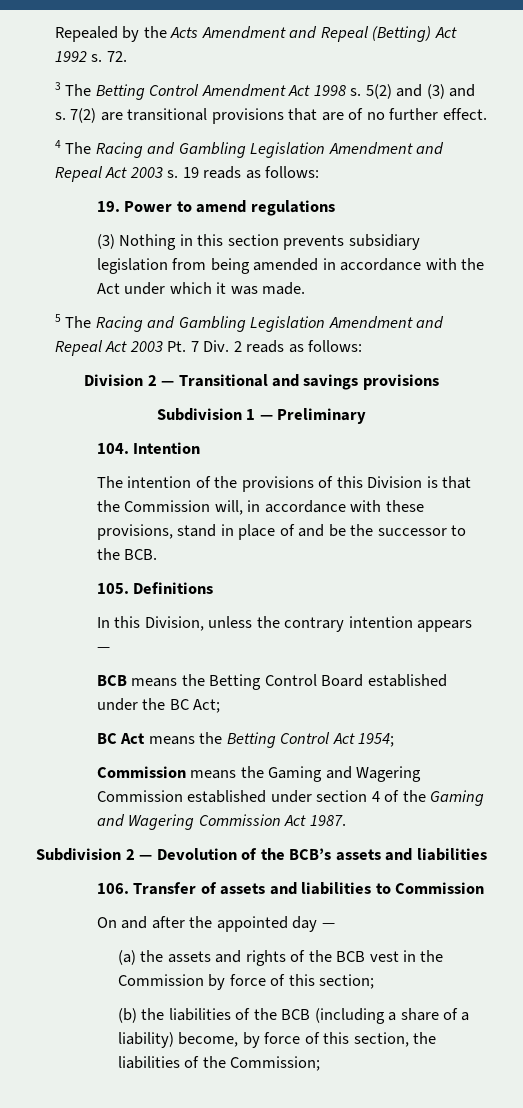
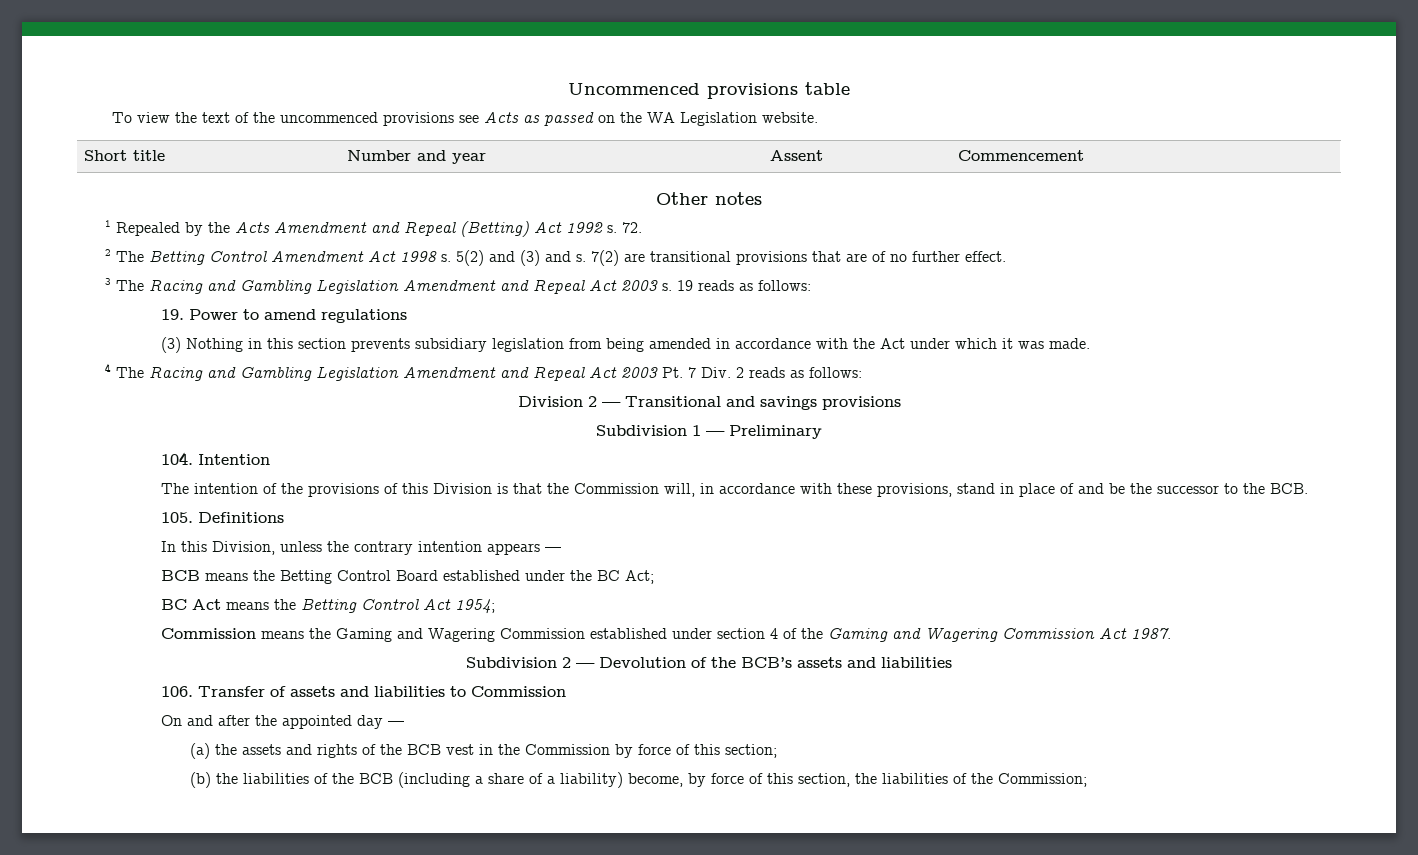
(54, 34) none -> [568,82,850,99] [111,112,818,126] [84,150,166,161] [347,150,487,164] [770,150,824,161] [958,150,1085,161] [656,192,762,205] [105,220,112,227] Uncommenced provisions table // To view the text of the uncommenced provisions see Acts as passed on the WA Legislation website. // Short title | Number and year | Assent | Commencement // Other notes // 1
[54,82,61,90] 3 -> [105,249,112,256] 2
[54,140,61,148] 4 -> [105,278,112,285] 3
[54,314,61,322] 5 -> [105,363,112,372] 4

